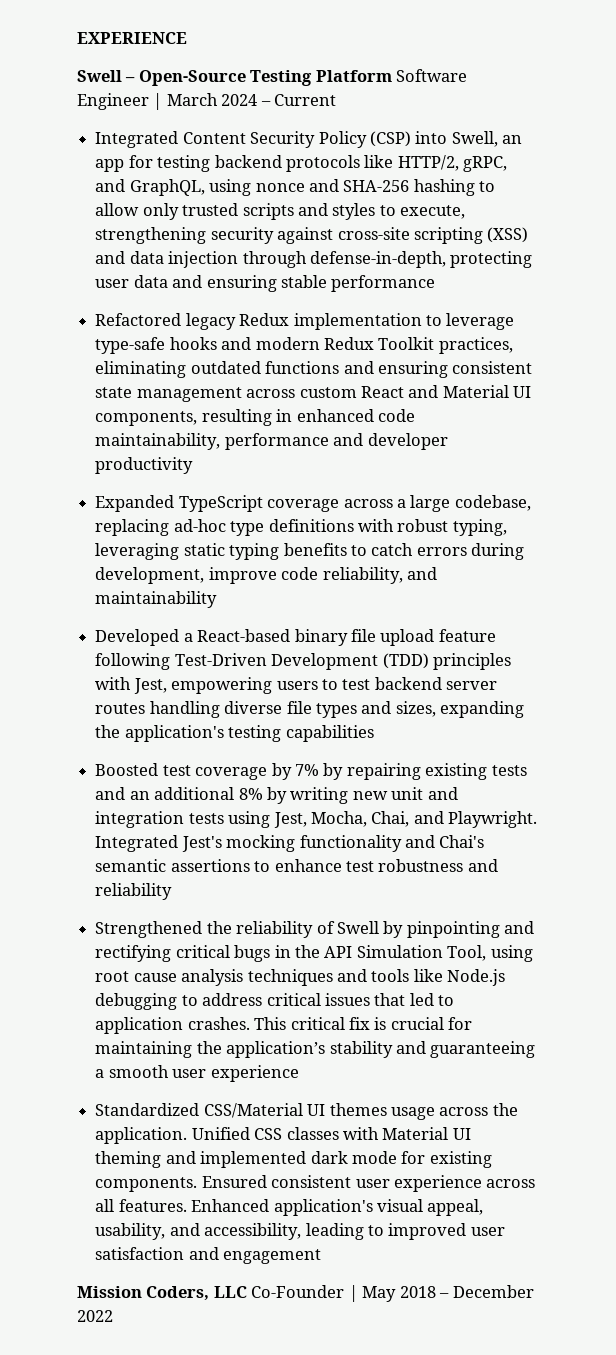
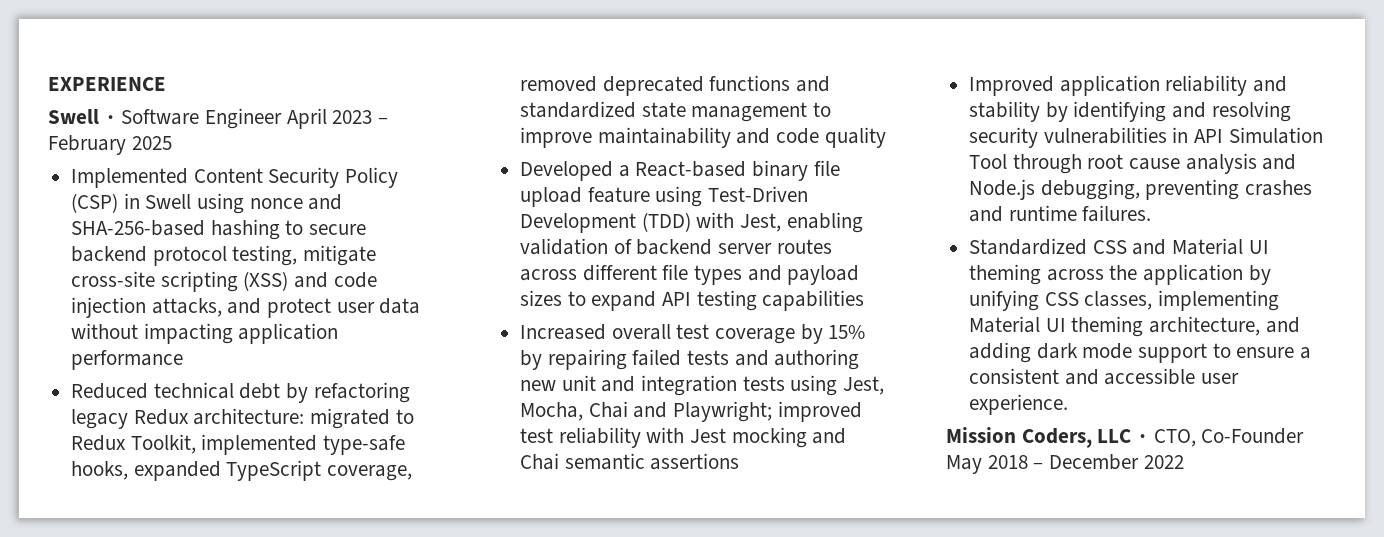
[125,69,468,86] [77,93,337,110] [95,131,523,148] [95,155,508,172] [95,179,205,196] – Open-Source Testing Platform Software Engineer | March 2024 – Current // Integrated Content Security Policy (CSP) into Swell, an app for testing backend protocols like HTTP/2, gRPC, and GraphQL, -> [104,108,389,129] [48,135,172,155] [71,167,399,188] [71,193,192,213] ∙ Software Engineer April 2023 – February 2025 // Implemented Content Security Policy (CSP) in Swell
[343,180,410,192] SHA-256 -> [71,220,206,236] SHA-256-based
[95,203,466,220] [95,227,529,244] [95,251,533,268] [95,275,436,292] [95,313,515,330] [95,337,513,354] [95,361,533,378] [95,385,532,402] [95,409,415,426] [95,433,448,450] [95,457,194,474] [95,495,531,512] [95,519,507,536] [95,543,525,560] [95,567,437,584] [95,591,218,608] allow only trusted scripts and styles to execute, strengthening security against cross-site scripting (XSS) and data injection through defense-in-depth, protecting user data and ensuring stable performance // Refactored legacy Redux implementation to leverage type-safe hooks and modern Redux Toolkit practices, eliminating outdated functions and ensuring consistent state management across custom React and Material UI components, resulting in enhanced code maintainability, performance and developer productivity // Expanded TypeScript coverage across a large codebase, replacing ad-hoc type definitions with robust typing, leveraging static typing benefits to catch errors during development, improve code reliability, and maintainability -> [309,224,367,235] [71,245,377,266] [71,271,377,292] [71,297,421,318] [71,323,339,344] [71,350,184,370] [71,382,410,403] [71,408,414,429] [71,434,406,455] [71,460,413,481] [520,75,831,96] [520,101,832,122] [520,127,886,148] secure backend protocol testing, mitigate cross-site scripting (XSS) and code injection attacks, and protect user data without impacting application performance // Reduced technical debt by refactoring legacy Redux architecture: migrated to Redux Toolkit, implemented type-safe hooks, expanded TypeScript coverage, removed deprecated functions and standardized state management to improve maintainability and code quality
[95,653,171,670] following -> [655,186,703,207] using
[432,653,511,670] principles -> (691, 222) none
[171,677,371,694] empowering users to test -> [786,212,863,233] [520,238,632,255] enabling validation of
[149,701,283,718] handling diverse -> [520,264,657,281] across different
[395,701,525,718] [95,725,224,742] sizes, expanding the application's -> [787,265,860,285] [520,290,692,311] payload sizes to expand API
[95,763,159,776] Boosted -> [520,324,671,340] Increased overall
[294,764,319,776] 7% -> [828,325,866,339] 15%
[425,763,488,780] existing -> [632,349,682,366] failed
[129,787,349,804] an additional 8% by writing -> [774,349,860,370] authoring
[371,811,538,828] [95,835,485,852] [95,859,498,872] [95,883,173,900] [95,921,535,938] [95,945,533,962] [95,969,506,986] [95,993,455,1010] [95,1017,473,1034] [95,1041,536,1058] [95,1065,299,1082] [95,1103,518,1120] [95,1127,471,1144] [95,1151,492,1168] [95,1175,536,1192] [95,1199,484,1216] [95,1223,505,1240] [95,1247,322,1264] Chai, and Playwright. Integrated Jest's mocking functionality and Chai's semantic assertions to enhance test robustness and reliability // Strengthened the reliability of Swell by pinpointing and rectifying critical bugs in the API Simulation Tool, using root cause analysis techniques and tools like Node.js debugging to address critical issues that led to application crashes. This critical fix is crucial for maintaining the application’s stability and guaranteeing a smooth user experience // Standardized CSS/Material UI themes usage across the application. Unified CSS classes with Material UI theming and implemented dark mode for existing components. Ensured consistent user experience across all features. Enhanced application's visual appeal, usability, and accessibility, leading to improved user satisfaction and engagement -> [588,401,862,422] [520,427,847,448] [520,453,740,470] [969,75,1288,96] [969,101,1291,122] [969,127,1323,148] [969,153,1297,174] [969,179,1313,200] [969,205,1152,222] [969,238,1269,255] [969,264,1271,285] [969,290,1280,311] [969,316,1300,337] [969,342,1312,363] [969,368,1240,385] [969,394,1069,415] Chai and Playwright; improved test reliability with Jest mocking and Chai semantic assertions // Improved application reliability and stability by identifying and resolving security vulnerabilities in API Simulation Tool through root cause analysis and Node.js debugging, preventing crashes and runtime failures. // Standardized CSS and Material UI theming across the application by unifying CSS classes, implementing Material UI theming architecture, and adding dark mode support to ensure a consistent and accessible user experience.
[251,1285,358,1302] Co-Founder | -> [1137,428,1305,447] ∙ CTO, Co-Founder

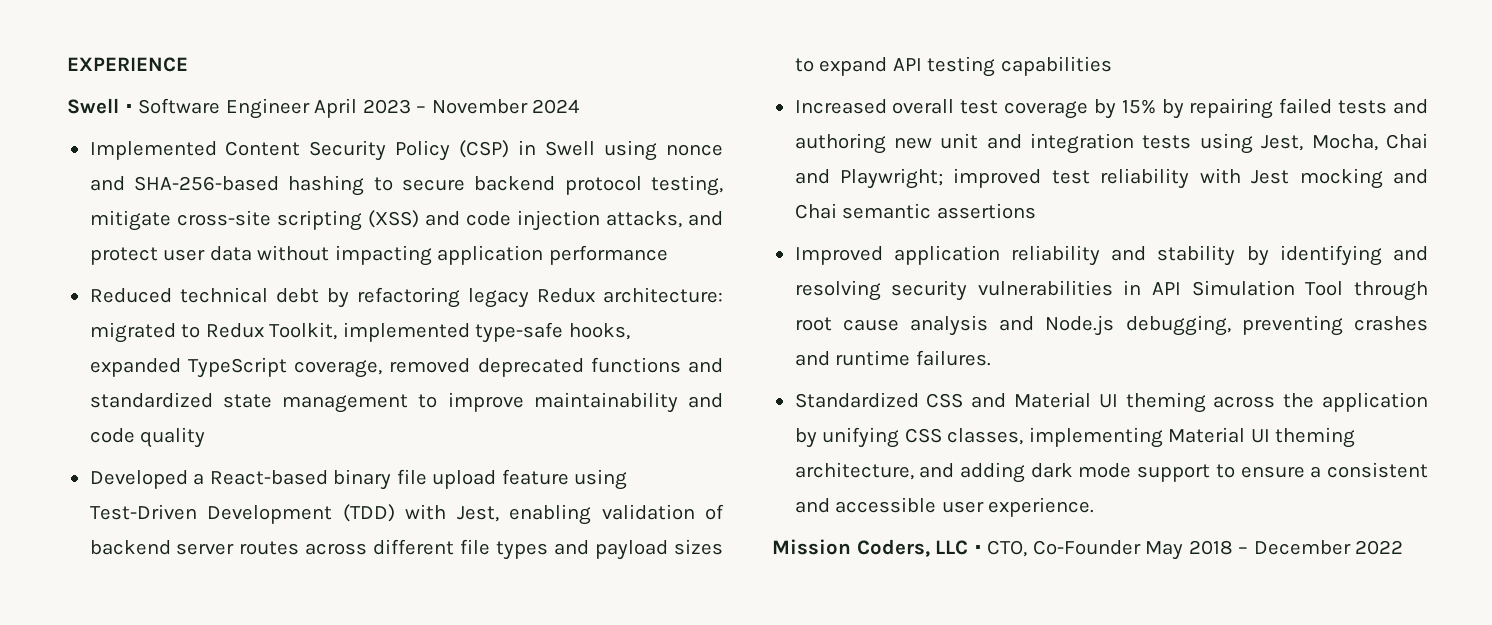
[48,135,172,155] February 2025 -> [431,99,580,114] November 2024

